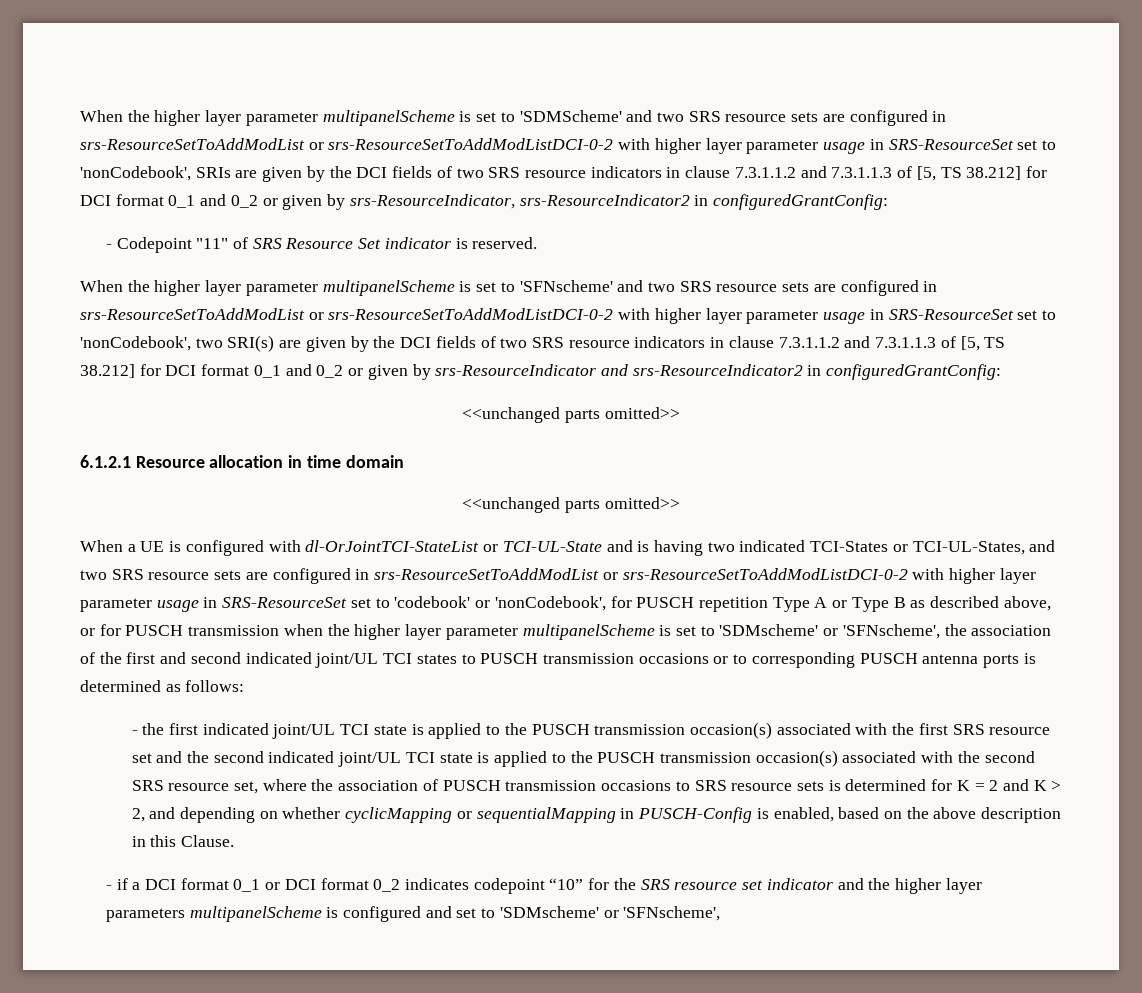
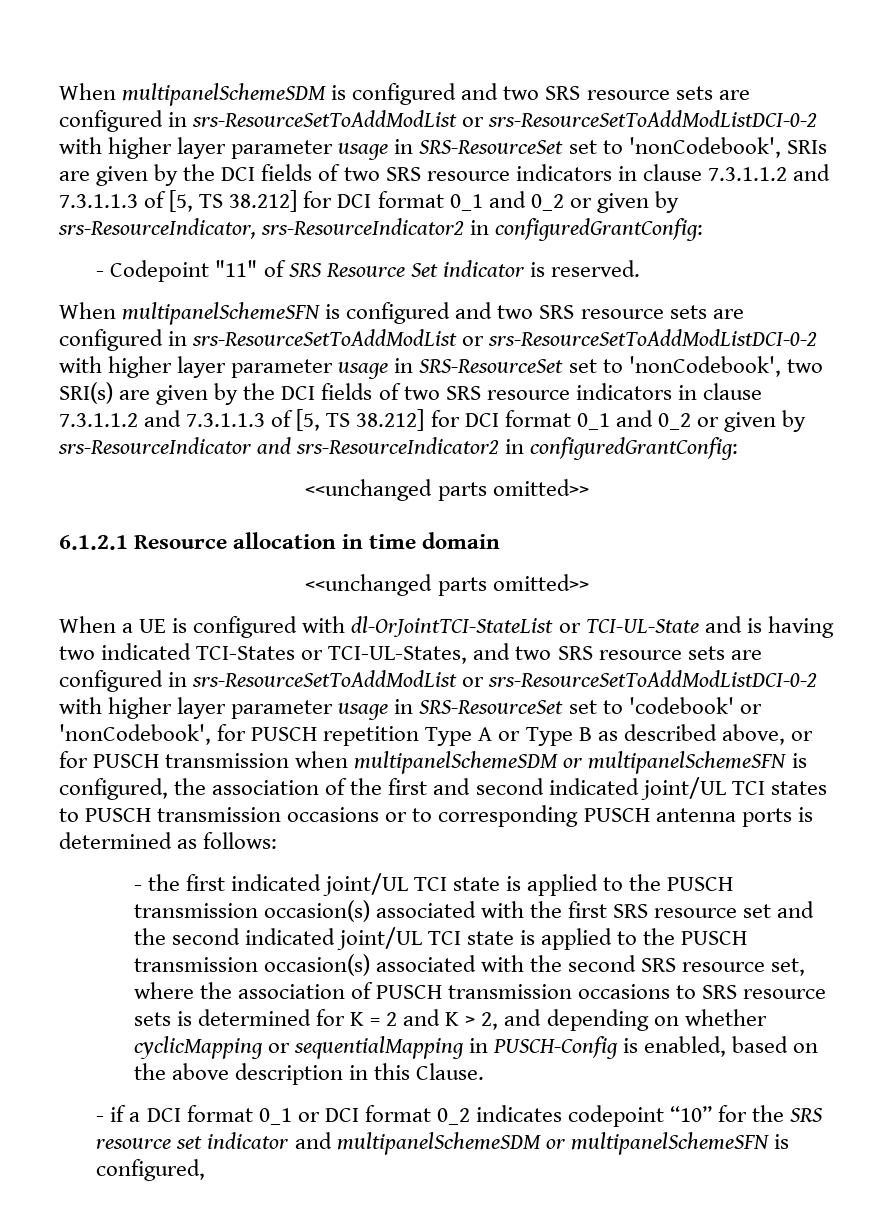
[80,110,622,126] When the higher layer parameter multipanelScheme is set to 'SDMScheme' -> [59,83,457,106] When multipanelSchemeSDM is configured
[127,280,613,296] the higher layer parameter multipanelScheme is set to 'SFNscheme' -> [122,302,451,325] multipanelSchemeSFN is configured
[327,624,940,640] the higher layer parameter multipanelScheme is set to 'SDMscheme' or 'SFNscheme', -> [354,751,807,774] [59,778,168,800] multipanelSchemeSDM or multipanelSchemeSFN is configured,
[868,878,982,894] [105,906,721,922] the higher layer parameters multipanelScheme is configured and set to 'SDMscheme' or 'SFNscheme', -> [336,1132,789,1155] [96,1159,206,1181] multipanelSchemeSDM or multipanelSchemeSFN is configured,

